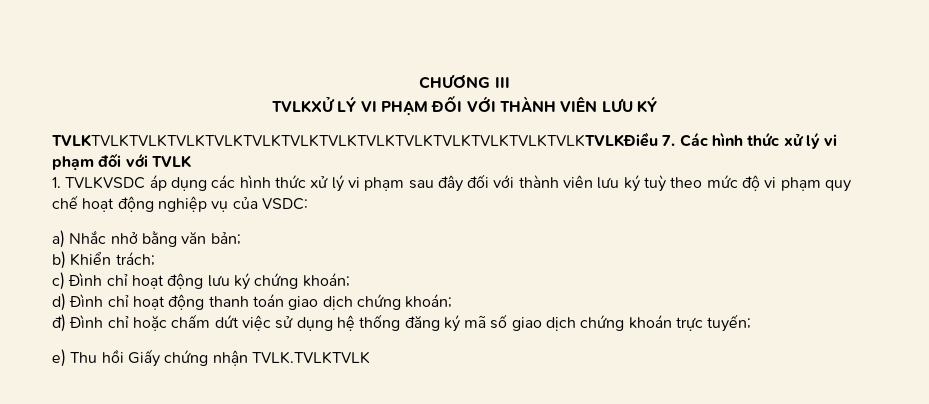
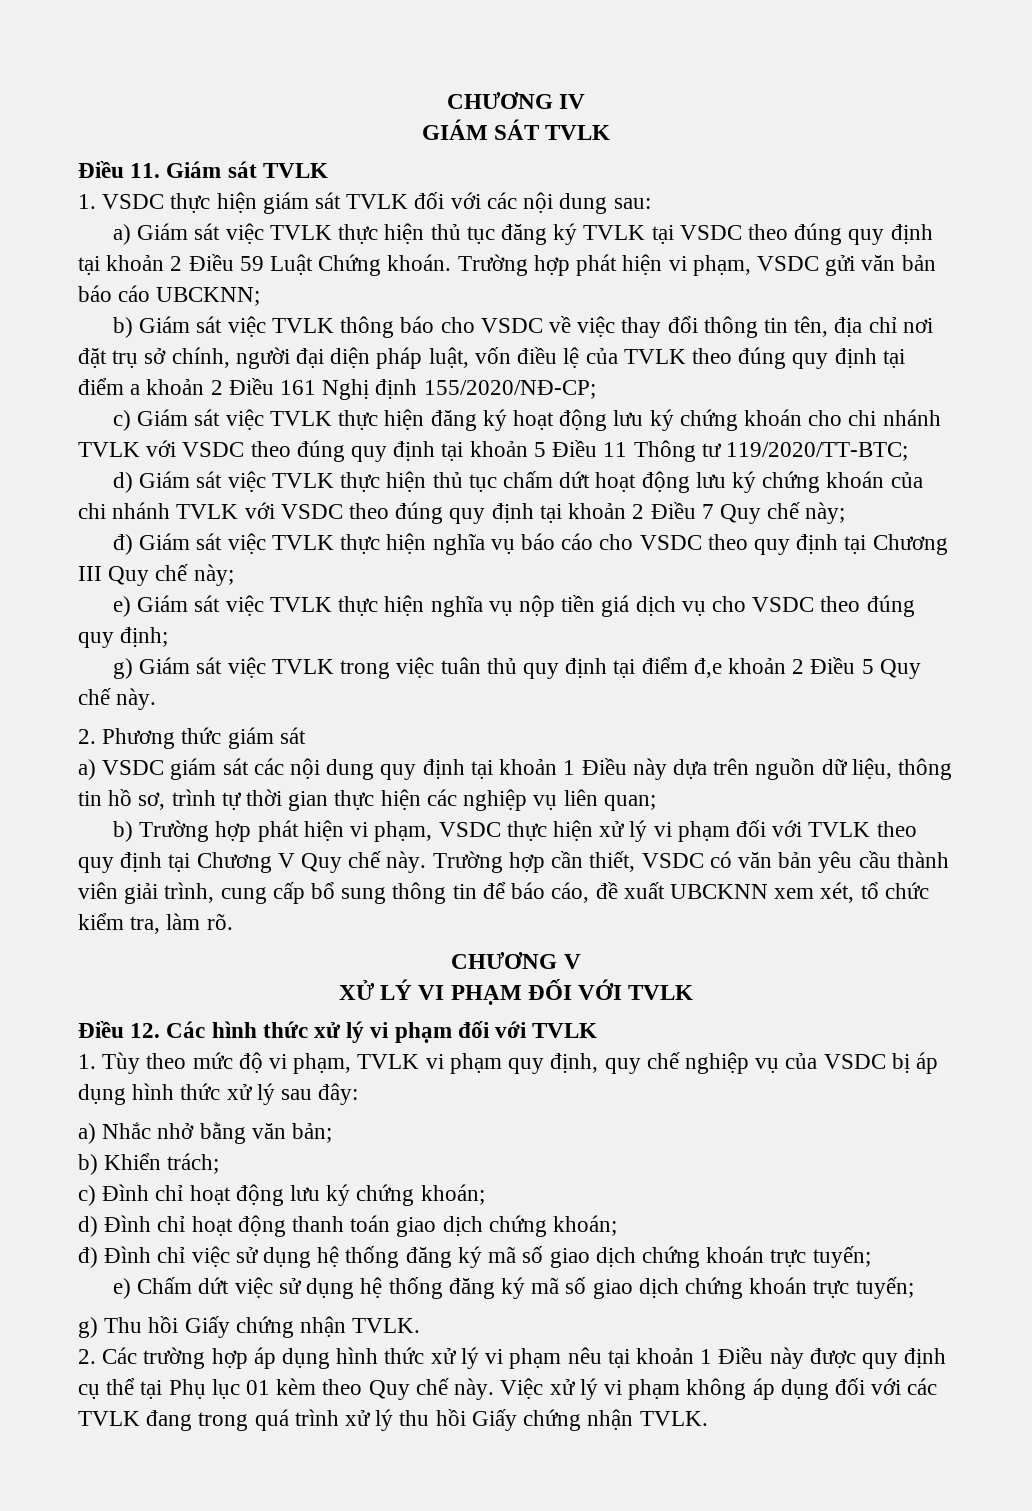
[419,74,510,89] [272,96,336,113] CHƯƠNG III // TVLKXỬ -> [446,92,586,109] [421,119,611,140] [78,161,328,178] [78,192,651,214] [113,223,933,245] [78,254,936,276] [78,285,261,306] [113,316,933,338] [78,347,905,369] [78,378,596,400] [113,409,941,431] [78,440,908,462] [113,471,923,493] [78,502,846,524] [113,533,948,555] [78,564,234,586] [113,595,915,617] [78,627,169,648] [113,657,921,679] [78,688,157,710] [78,727,306,749] [78,758,952,780] [78,789,656,811] [113,820,917,842] [78,851,949,873] [78,882,929,904] [78,913,233,934] [451,952,581,969] [338,980,375,1000] CHƯƠNG IV // GIÁM SÁT TVLK // Điều 11. Giám sát TVLK // 1. VSDC thực hiện giám sát TVLK đối với các nội dung sau: // a) Giám sát việc TVLK thực hiện thủ tục đăng ký TVLK tại VSDC theo đúng quy định tại khoản 2 Điều 59 Luật Chứng khoán. Trường hợp phát hiện vi phạm, VSDC gửi văn bản báo cáo UBCKNN; // b) Giám sát việc TVLK thông báo cho VSDC về việc thay đổi thông tin tên, địa chỉ nơi đặt trụ sở chính, người đại diện pháp luật, vốn điều lệ của TVLK theo đúng quy định tại điểm a khoản 2 Điều 161 Nghị định 155/2020/NĐ-CP; // c) Giám sát việc TVLK thực hiện đăng ký hoạt động lưu ký chứng khoán cho chi nhánh TVLK với VSDC theo đúng quy định tại khoản 5 Điều 11 Thông tư 119/2020/TT-BTC; // d) Giám sát việc TVLK thực hiện thủ tục chấm dứt hoạt động lưu ký chứng khoán của chi nhánh TVLK với VSDC theo đúng quy định tại khoản 2 Điều 7 Quy chế này; // đ) Giám sát việc TVLK thực hiện nghĩa vụ báo cáo cho VSDC theo quy định tại Chương III Quy chế này; // e) Giám sát việc TVLK thực hiện nghĩa vụ nộp tiền giá dịch vụ cho VSDC theo đúng quy định; // g) Giám sát việc TVLK trong việc tuân thủ quy định tại điểm đ,e khoản 2 Điều 5 Quy chế này. // 2. Phương thức giám sát // a) VSDC giám sát các nội dung quy định tại khoản 1 Điều này dựa trên nguồn dữ liệu, thông tin hồ sơ, trình tự thời gian thực hiện các nghiệp vụ liên quan; // b) Trường hợp phát hiện vi phạm, VSDC thực hiện xử lý vi phạm đối với TVLK theo quy định tại Chương V Quy chế này. Trường hợp cần thiết, VSDC có văn bản yêu cầu thành viên giải trình, cung cấp bổ sung thông tin để báo cáo, đề xuất UBCKNN xem xét, tổ chức kiểm tra, làm rõ. // CHƯƠNG V // XỬ
[499,96,657,113] [52,132,676,147] THÀNH VIÊN LƯU KÝ // TVLKTVLKTVLKTVLKTVLKTVLKTVLKTVLKTVLKTVLKTVLKTVLKTVLKTVLKTVLKĐiều 7. -> [628,985,694,1000] [78,1021,161,1038] TVLK // Điều 12.
[65,174,852,192] [52,195,308,212] TVLKVSDC áp dụng các hình thức xử lý vi phạm sau đây đối với thành viên lưu ký tuỳ theo mức độ vi phạm quy chế hoạt động nghiệp vụ của VSDC: -> [102,1052,938,1074] [78,1083,359,1105] Tùy theo mức độ vi phạm, TVLK vi phạm quy định, quy chế nghiệp vụ của VSDC bị áp dụng hình thức xử lý sau đây:
[132,314,211,331] hoặc chấm -> [191,1246,871,1268] [113,1277,193,1299] việc sử dụng hệ thống đăng ký mã số giao dịch chứng khoán trực tuyến; // e) Chấm
[52,349,66,367] e) -> [78,1317,98,1338] g)
[251,351,370,364] TVLK.TVLKTVLK -> [352,1318,421,1333] [78,1347,947,1369] [78,1378,938,1400] [78,1409,708,1431] TVLK. // 2. Các trường hợp áp dụng hình thức xử lý vi phạm nêu tại khoản 1 Điều này được quy định cụ thể tại Phụ lục 01 kèm theo Quy chế này. Việc xử lý vi phạm không áp dụng đối với các TVLK đang trong quá trình xử lý thu hồi Giấy chứng nhận TVLK.

